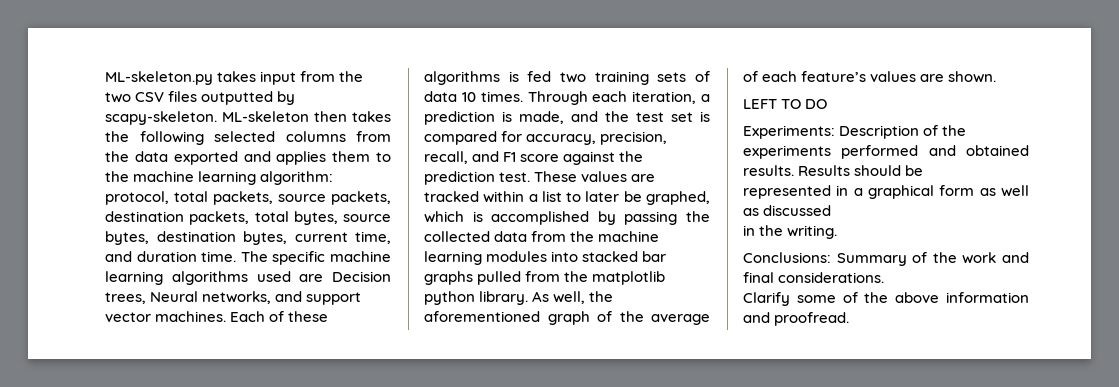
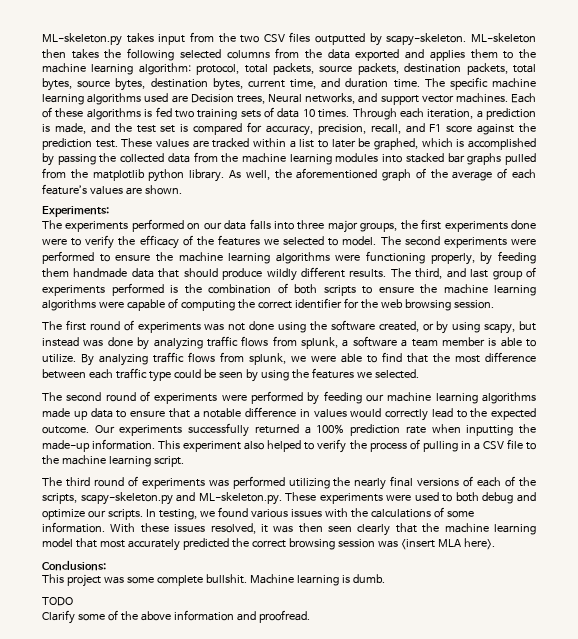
[743,99,828,109] [743,125,967,139] [743,145,1029,159] [743,165,924,176] [743,185,1029,199] [743,205,832,216] [743,225,838,239] [743,252,1029,266] [743,272,885,283] LEFT TO DO // Experiments: Description of the experiments performed and obtained results. Results should be // represented in a graphical form as well as discussed // in the writing. // Conclusions: Summary of the work and final considerations. -> [42,206,109,217] [42,219,536,233] [42,235,536,249] [42,251,536,265] [42,267,536,281] [42,283,536,296] [42,298,494,311] [42,320,536,334] [42,336,536,350] [42,352,536,366] [42,368,419,382] [42,391,536,405] [42,407,536,421] [42,423,537,437] [42,439,536,453] [42,455,184,467] [42,476,536,490] [42,492,536,505] [42,507,474,520] [42,522,536,536] [42,538,495,551] [42,560,106,571] [42,574,385,587] [42,597,73,606] Experiments: // The experiments performed on our data falls into three major groups, the first experiments done were to verify the efficacy of the features we selected to model. The second experiments were performed to ensure the machine learning algorithms were functioning properly, by feeding them handmade data that should produce wildly different results. The third, and last group of experiments performed is the combination of both scripts to ensure the machine learning algorithms were capable of computing the correct identifier for the web browsing session. // The first round of experiments was not done using the software created, or by using scapy, but instead was done by analyzing traffic flows from splunk, a software a team member is able to utilize. By analyzing traffic flows from splunk, we were able to find that the most difference between each traffic type could be seen by using the features we selected. // The second round of experiments were performed by feeding our machine learning algorithms made up data to ensure that a notable difference in values would correctly lead to the expected outcome. Our experiments successfully returned a 100% prediction rate when inputting the made-up information. This experiment also helped to verify the process of pulling in a CSV file to the machine learning script. // The third round of experiments was performed utilizing the nearly final versions of each of the scripts, scapy-skeleton.py and ML-skeleton.py. These experiments were used to both debug and optimize our scripts. In testing, we found various issues with the calculations of some information. With these issues resolved, it was then seen clearly that the machine learning model that most accurately predicted the correct browsing session was <insert MLA here>. // Conclusions: // This project was some complete bullshit. Machine learning is dumb. // TODO

